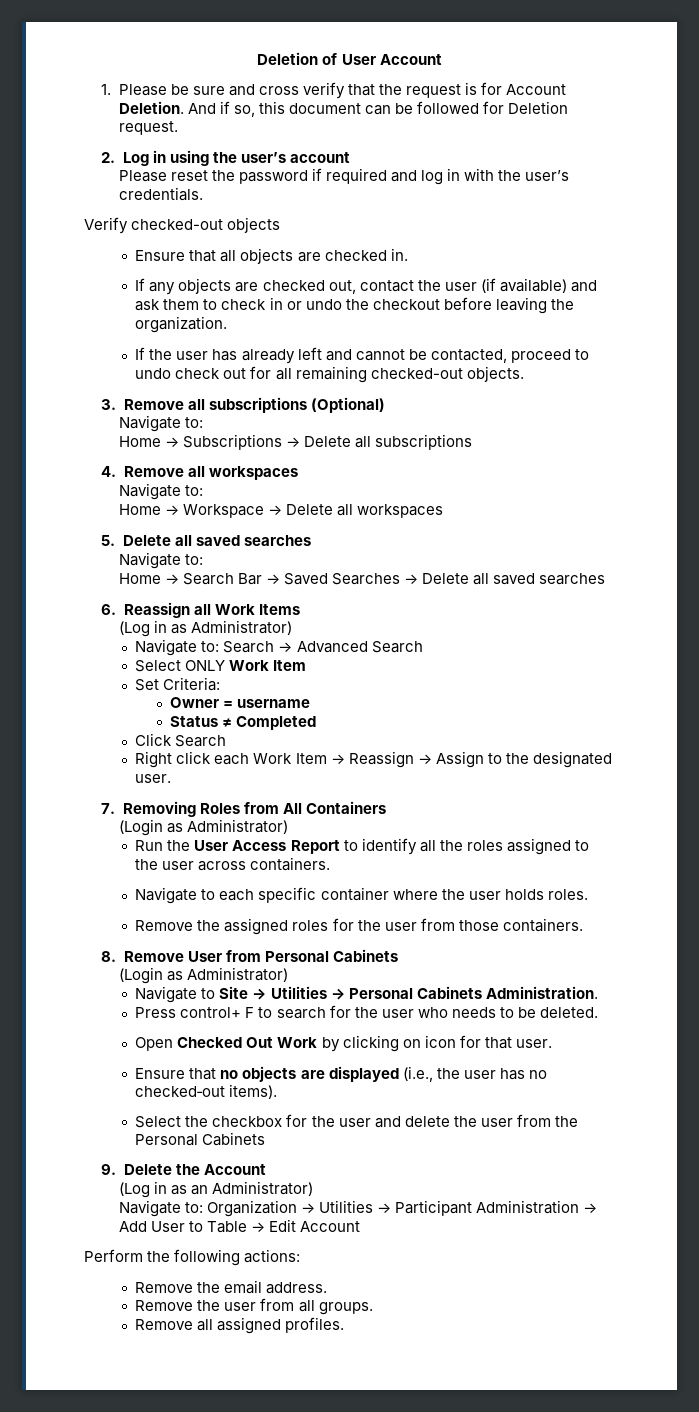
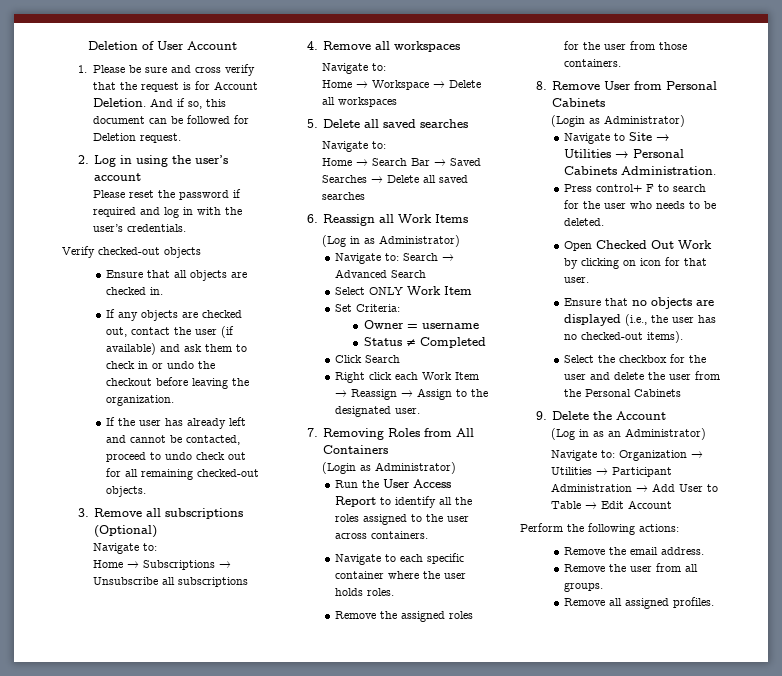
[304,436,352,447] Delete -> [93,577,159,585] Unsubscribe

